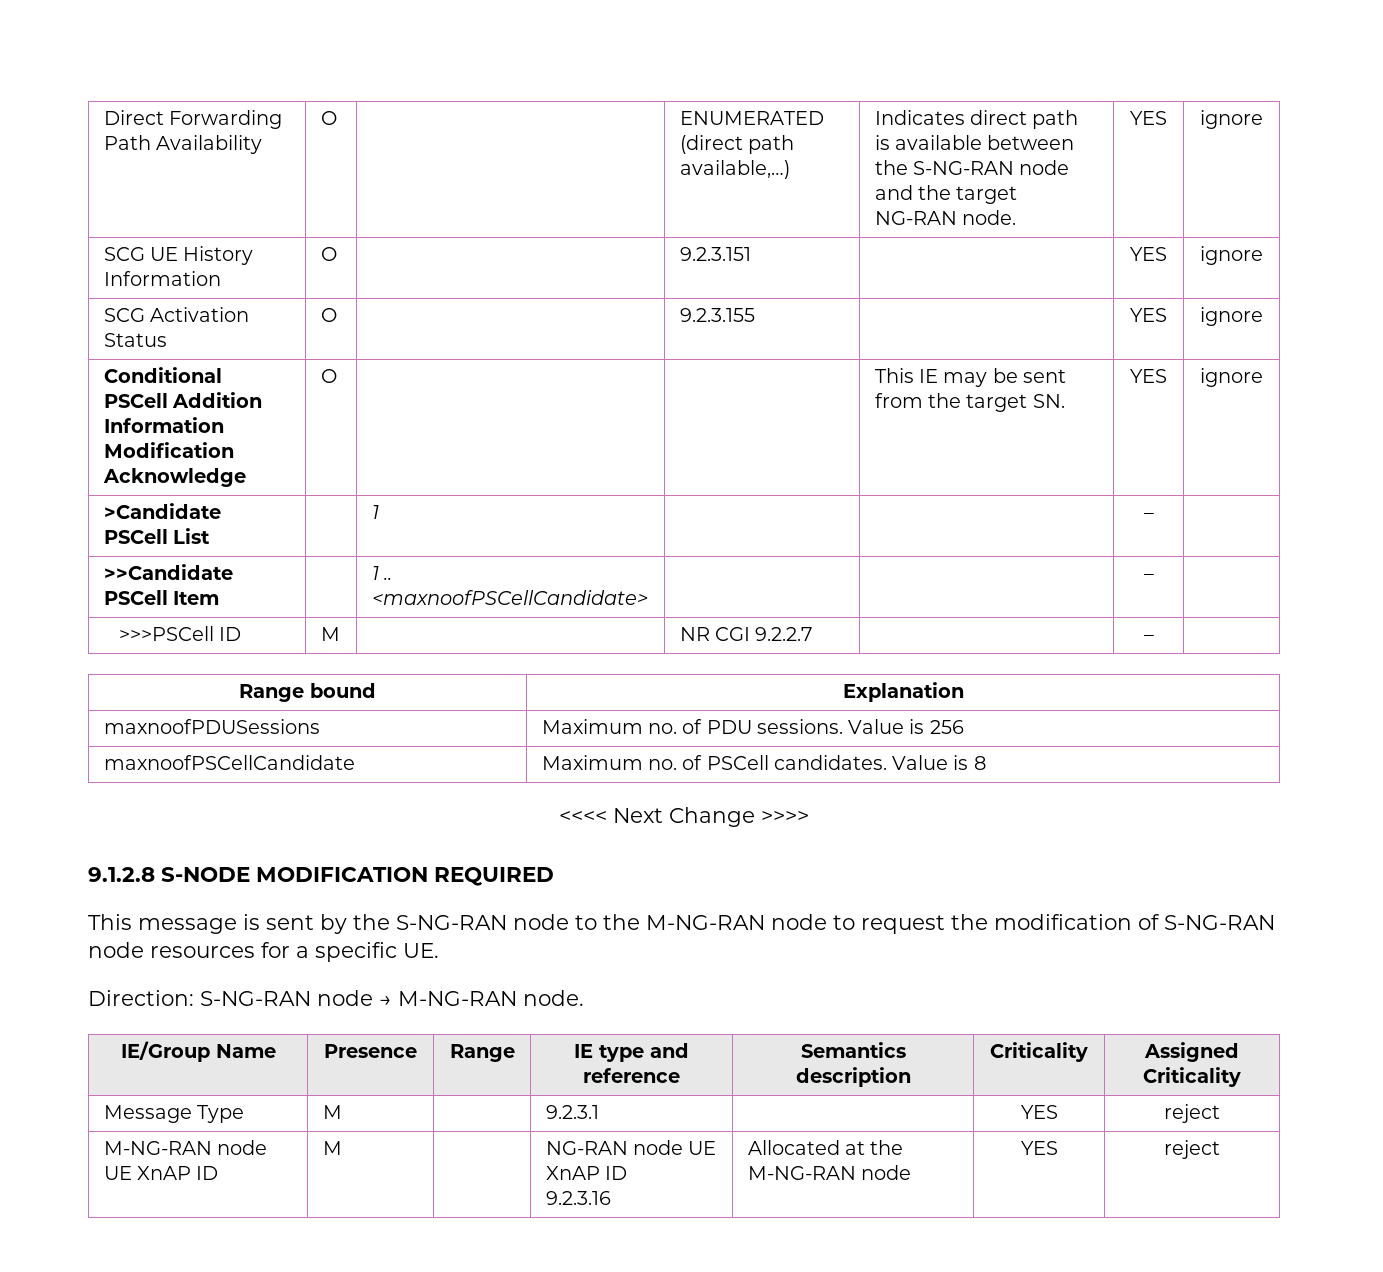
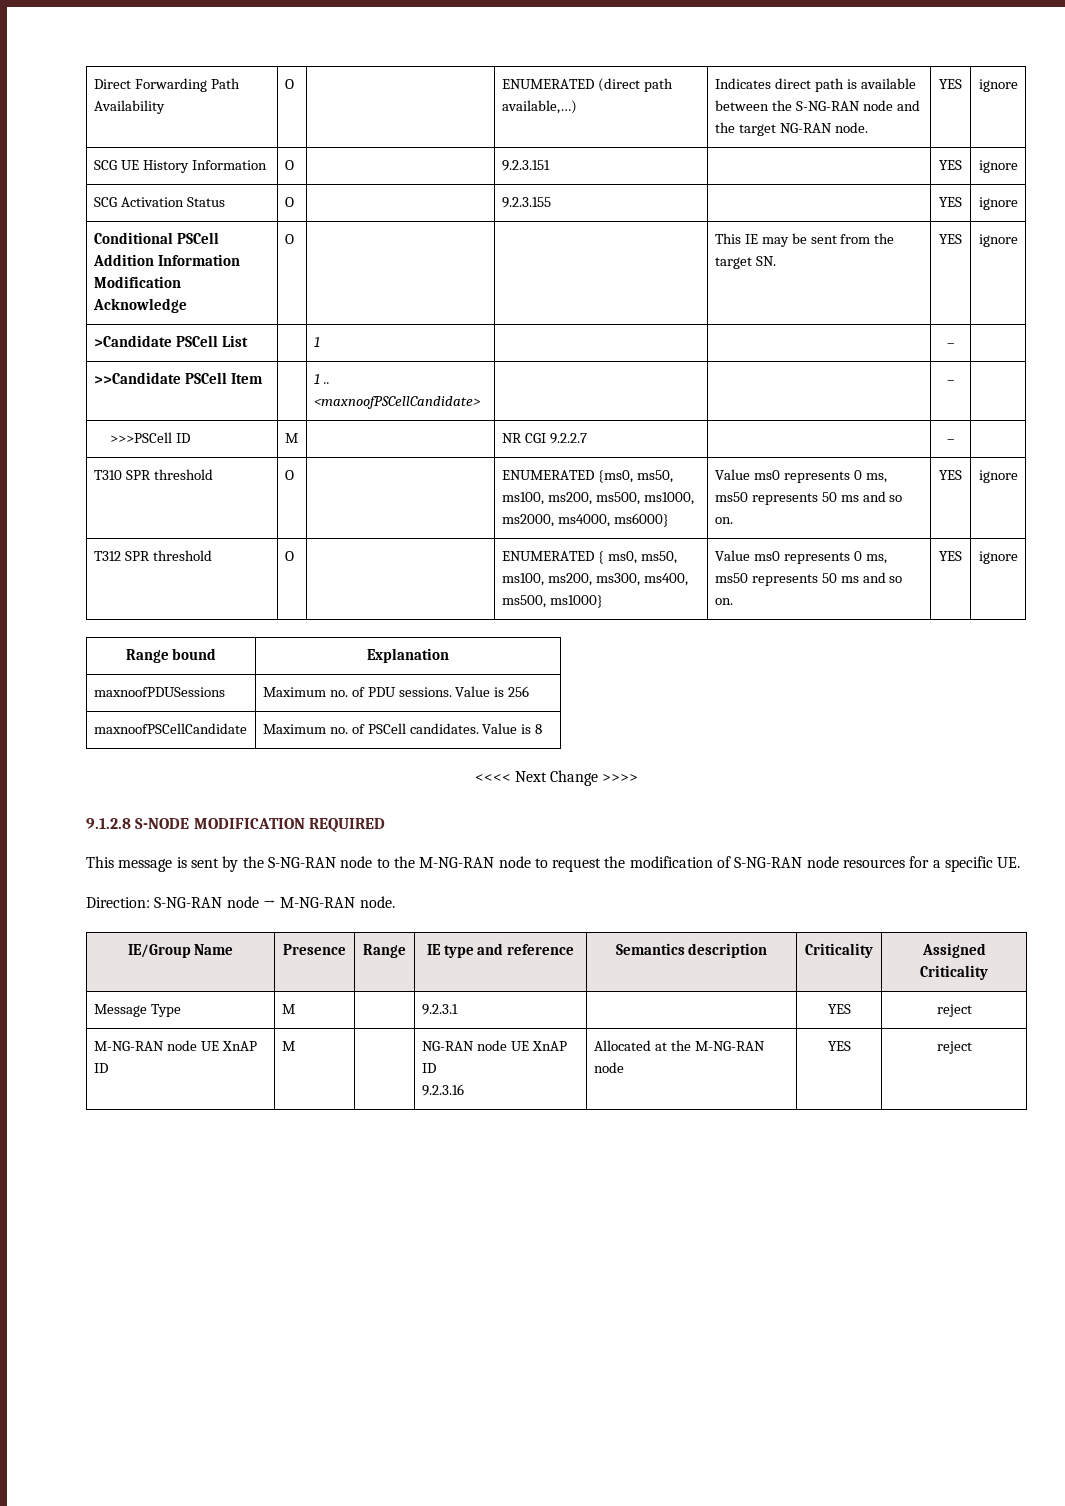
(1154, 638) none -> [93,469,213,480] [284,470,294,480] [501,470,673,483] [501,492,694,505] [501,513,669,527] [714,469,887,483] [714,491,903,505] [714,517,733,524] [939,470,962,480] [978,470,1018,483] [93,550,212,561] [284,551,294,561] [501,551,677,564] [501,573,688,586] [501,595,603,608] [714,550,887,564] [714,572,903,586] [714,598,733,605] [939,551,962,561] [978,551,1018,564] // T310 SPR threshold | O | | ENUMERATED {ms0, ms50, ms100, ms200, ms500, ms1000, ms2000, ms4000, ms6000} | Value ms0 represents 0 ms, ms50 represents 50 ms and so on. | YES | ignore // T312 SPR threshold | O | | ENUMERATED { ms0, ms50, ms100, ms200, ms300, ms400, ms500, ms1000} | Value ms0 represents 0 ms, ms50 represents 50 ms and so on. | YES | ignore

